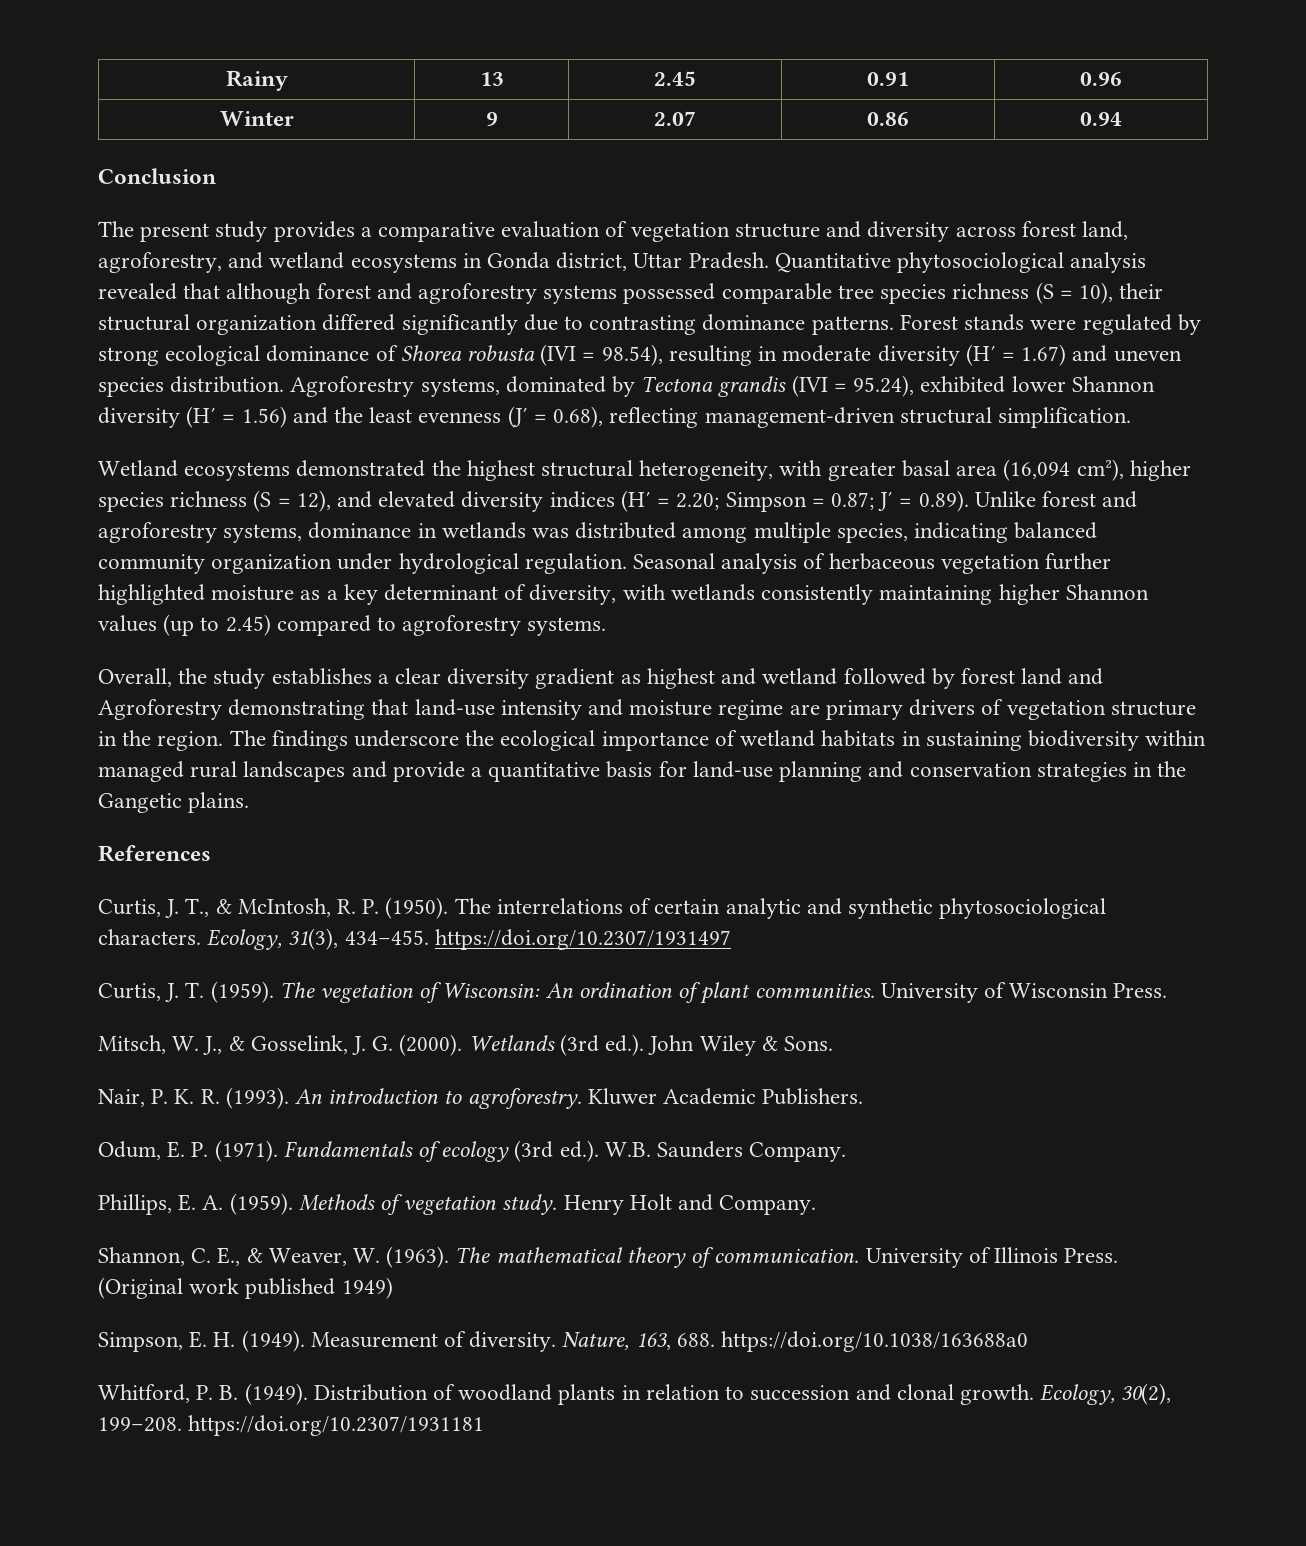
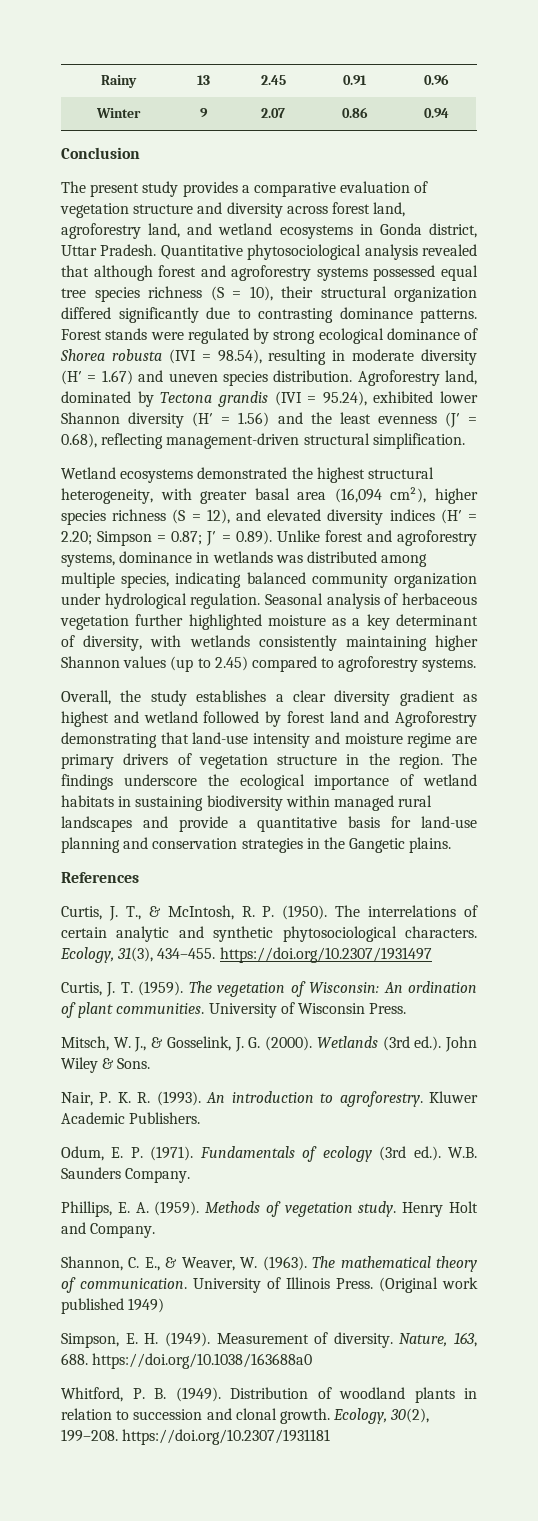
[98,252,222,273] agroforestry, -> [61,223,181,239] agroforestry land,
[721,283,832,304] comparable -> [440,265,478,281] equal
[420,378,500,397] systems, -> [445,370,477,385] land,

